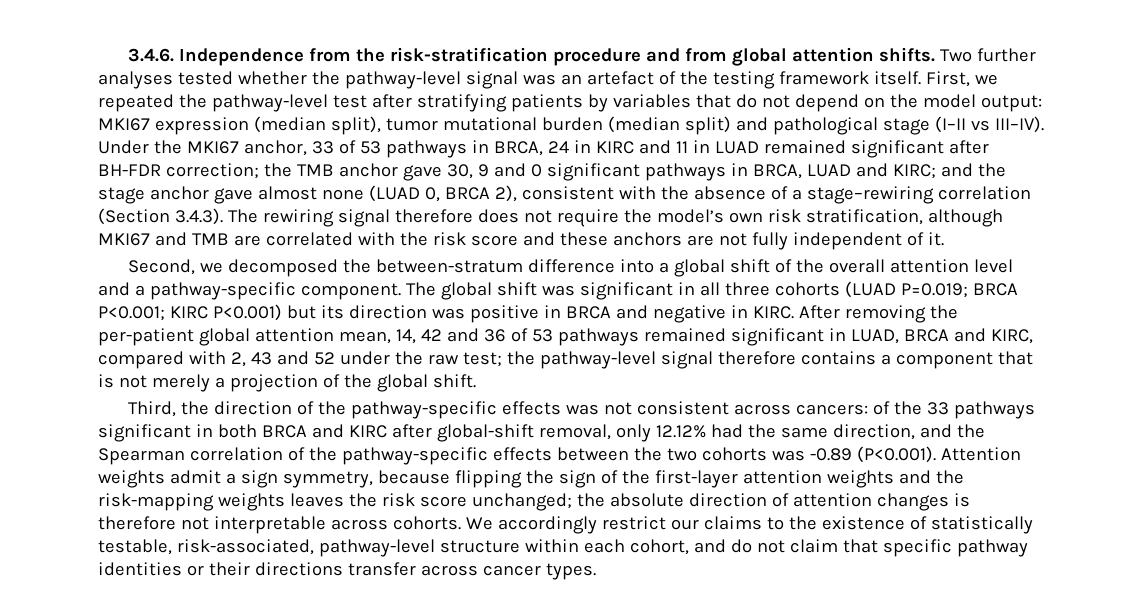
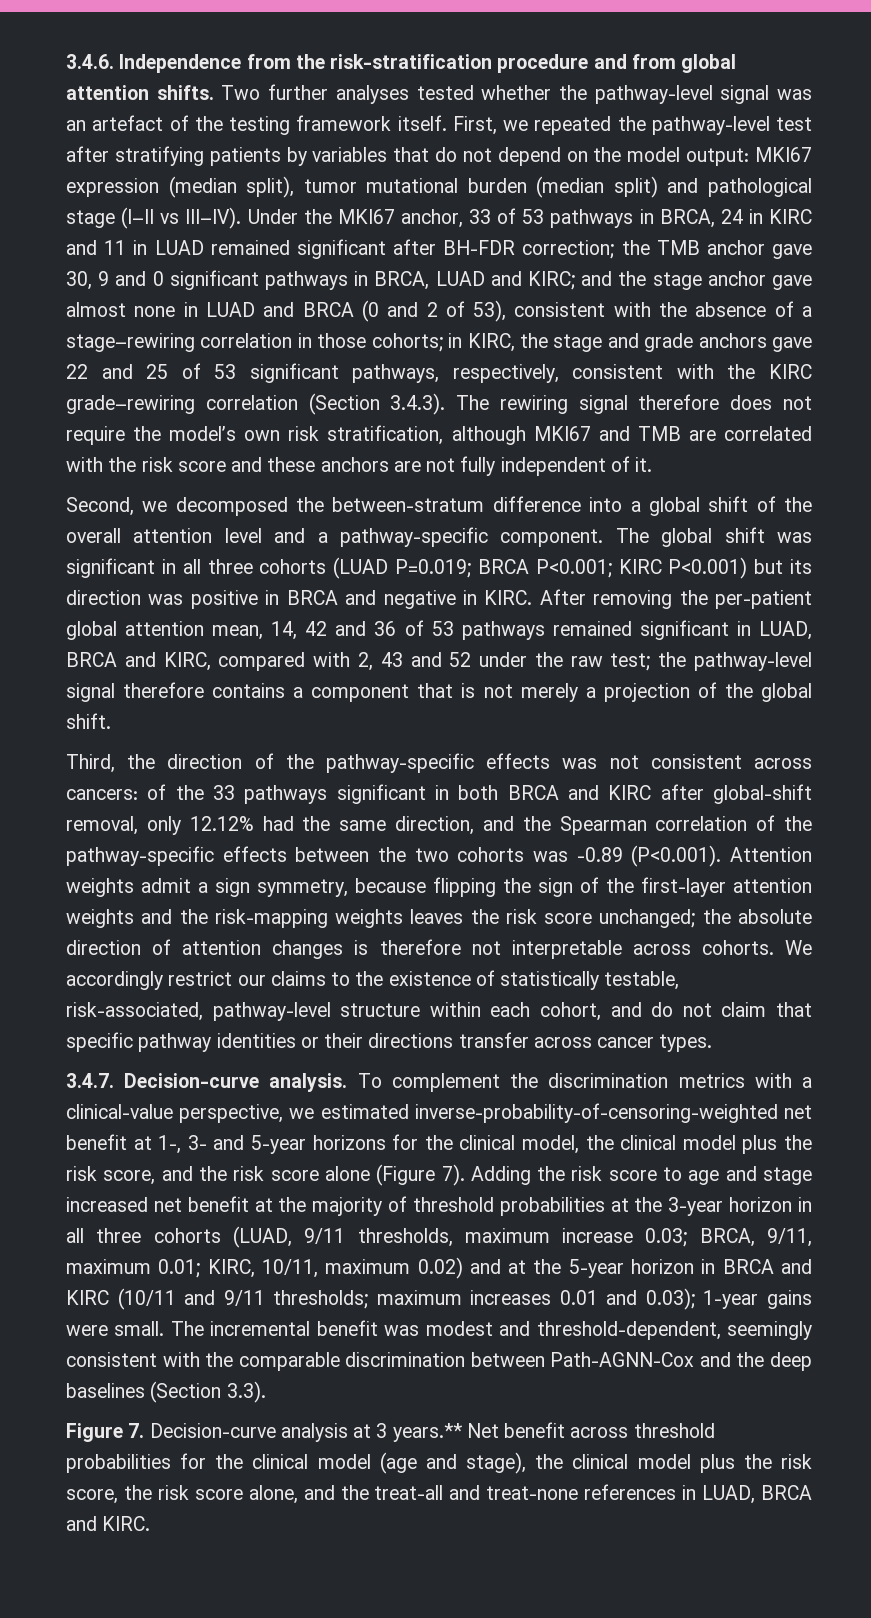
[368,185,517,202] (LUAD 0, BRCA 2), -> [183,300,507,322] in LUAD and BRCA (0 and 2 of 53),
(1031, 193) none -> [297,333,812,352] [66,363,812,383] [66,395,298,414] in those cohorts; in KIRC, the stage and grade anchors gave 22 and 25 of 53 significant pathways, respectively, consistent with the KIRC grade–rewiring correlation
(596, 571) none -> [66,1073,812,1092] [66,1103,812,1123] [66,1134,813,1154] [66,1164,812,1186] [66,1196,812,1216] [66,1226,812,1248] [66,1257,812,1279] [66,1288,812,1310] [66,1320,813,1340] [66,1352,812,1371] [66,1381,266,1403] [66,1422,715,1442] [66,1452,812,1474] [66,1484,812,1504] [66,1516,151,1531] // 3.4.7. Decision-curve analysis. To complement the discrimination metrics with a clinical-value perspective, we estimated inverse-probability-of-censoring-weighted net benefit at 1-, 3- and 5-year horizons for the clinical model, the clinical model plus the risk score, and the risk score alone (Figure 7). Adding the risk score to age and stage increased net benefit at the majority of threshold probabilities at the 3-year horizon in all three cohorts (LUAD, 9/11 thresholds, maximum increase 0.03; BRCA, 9/11, maximum 0.01; KIRC, 10/11, maximum 0.02) and at the 5-year horizon in BRCA and KIRC (10/11 and 9/11 thresholds; maximum increases 0.01 and 0.03); 1-year gains were small. The incremental benefit was modest and threshold-dependent, seemingly consistent with the comparable discrimination between Path-AGNN-Cox and the deep baselines (Section 3.3). // Figure 7. Decision-curve analysis at 3 years.** Net benefit across threshold probabilities for the clinical model (age and stage), the clinical model plus the risk score, the risk score alone, and the treat-all and treat-none references in LUAD, BRCA and KIRC.

